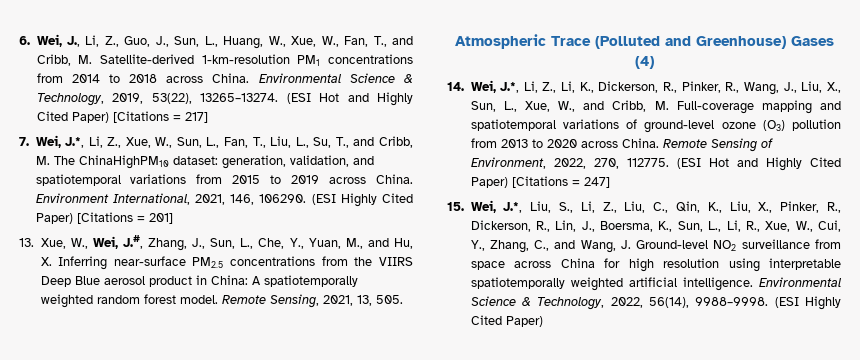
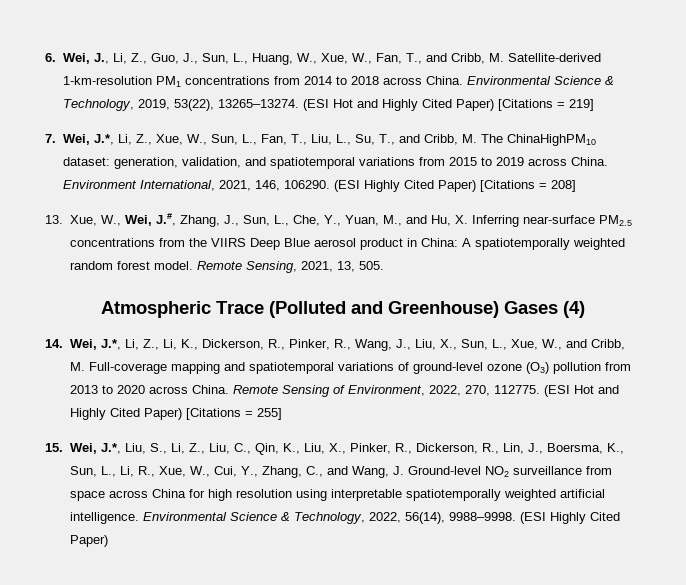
[184,112,208,123] 217] -> [568,99,594,111] 219]
[148,213,173,224] 201] -> [550,180,576,192] 208]
[583,177,610,188] 247] -> [256,408,282,420] 255]

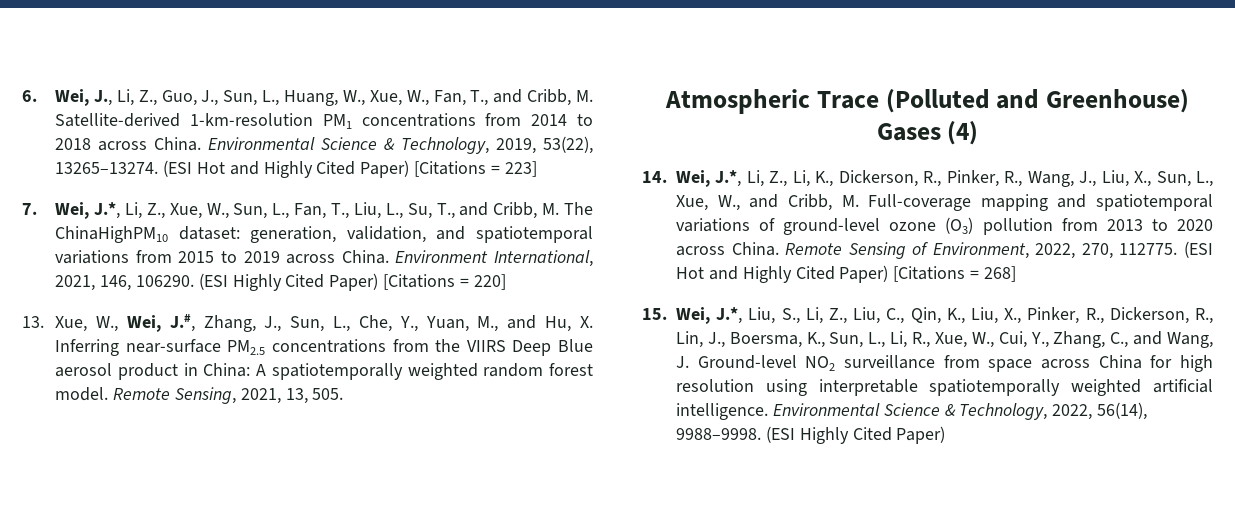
[568,99,594,111] 219] -> [504,161,537,177] 223]
[550,180,576,192] 208] -> [473,274,506,290] 220]
[256,408,282,420] 255] -> [984,266,1017,282] 268]

